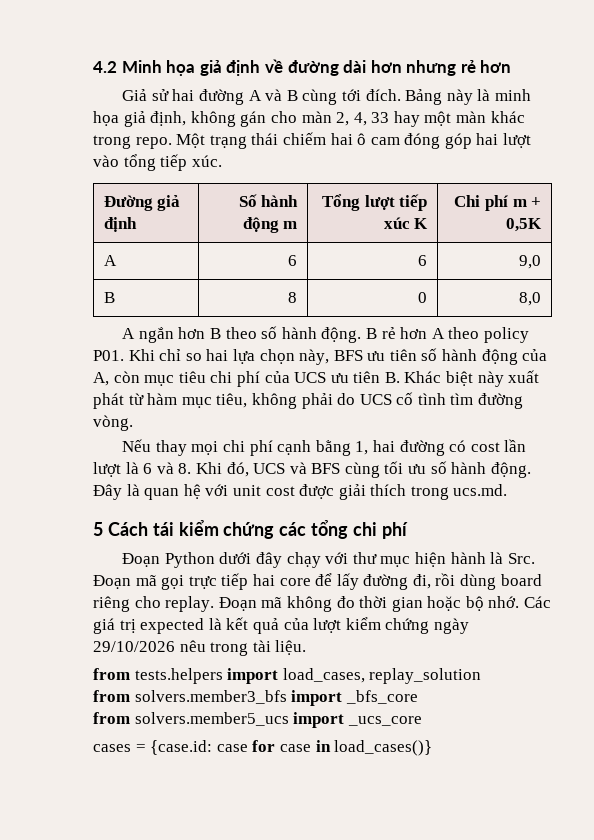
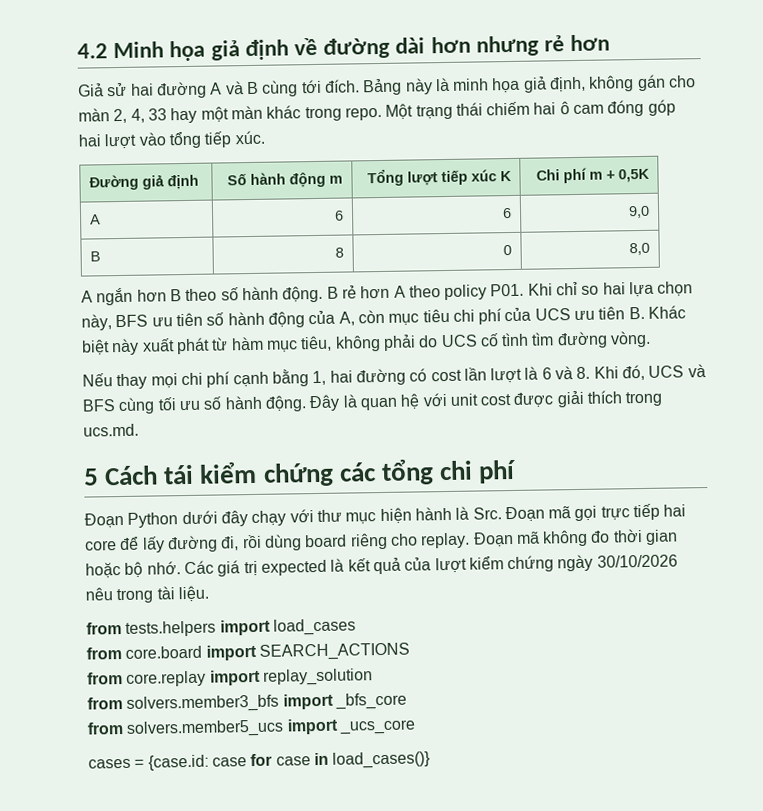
[93,641,175,652] 29/10/2026 -> [596,554,678,568] 30/10/2026
[282,668,365,683] load_cases, -> [272,618,356,636] [86,642,410,661] [87,669,261,687] load_cases // from core.board import SEARCH_ACTIONS // from core.replay import

